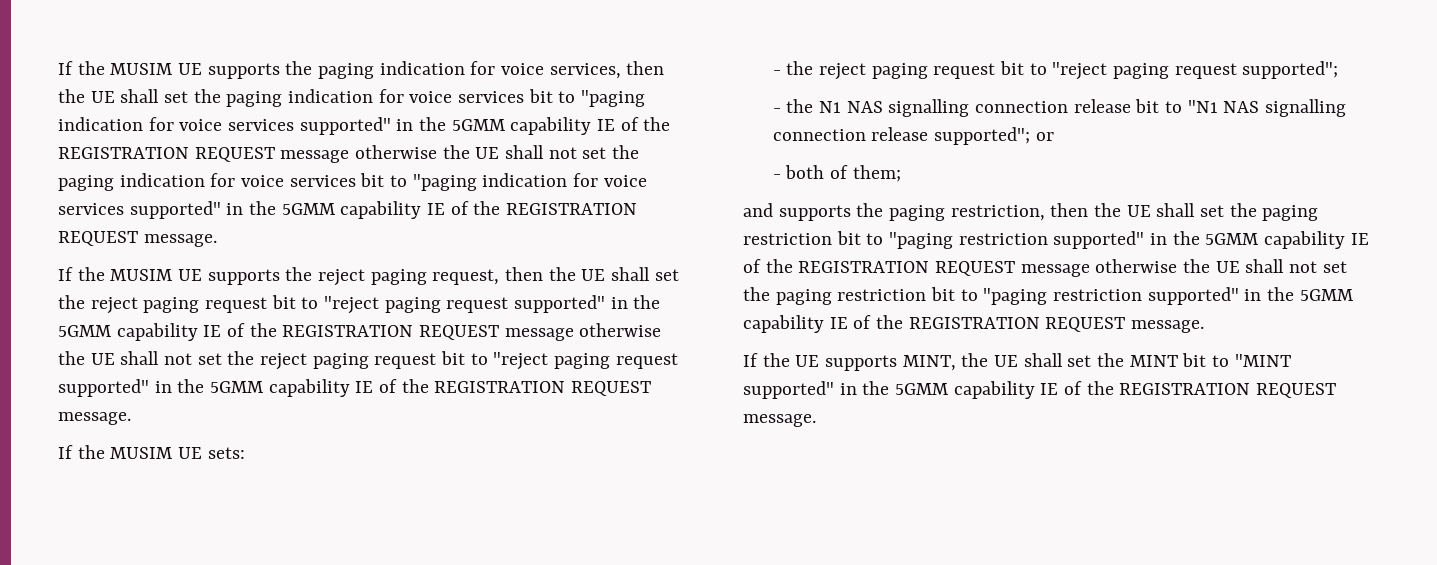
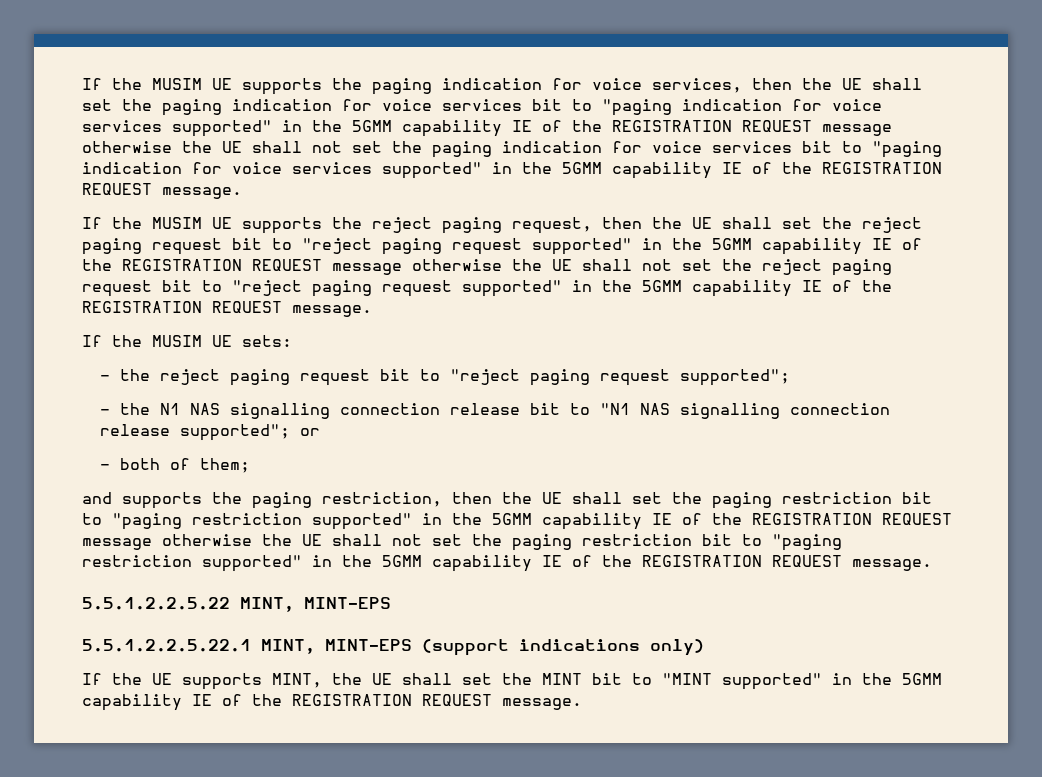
(1205, 326) none -> [82,597,391,612] [82,639,704,656] // 5.5.1.2.2.5.22 MINT, MINT-EPS // 5.5.1.2.2.5.22.1 MINT, MINT-EPS (support indications only)

